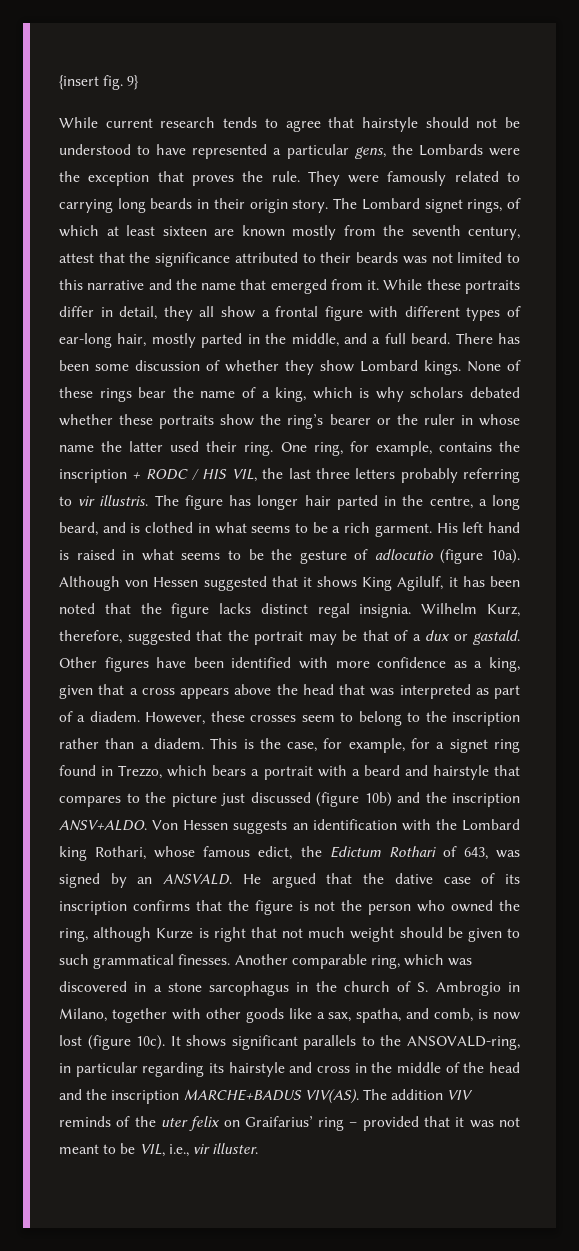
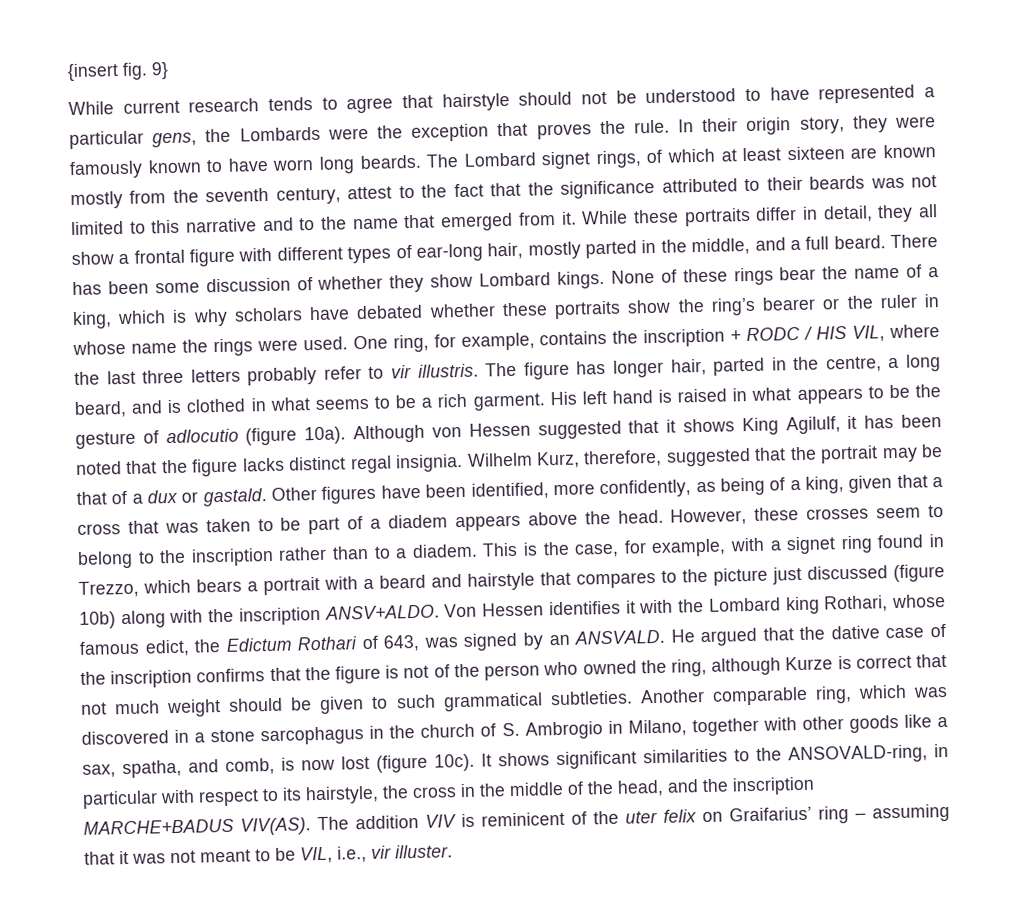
[307,171,520,186] [59,198,329,213] They were famously related to carrying long beards in their origin story. -> [678,115,936,136] [69,154,422,180] In their origin story, they were famously known to have worn long beards.
(94, 258) none -> [398,183,484,199] to the fact
(172, 284) none -> [299,217,316,231] to
(464, 392) none -> [309,306,351,321] have
[129,441,274,456] latter used their ring. -> [212,336,348,357] rings were used.
(257, 475) none -> [889,324,941,339] where
[463,468,520,483] referring -> [323,366,362,380] refer
[304,495,331,506] hair -> [670,358,707,376] hair,
[181,553,221,560] seems -> [796,387,863,405] appears
[231,657,467,669] identified with more confidence as -> [470,477,786,500] identified, more confidently, as being of
[180,684,520,699] [59,711,140,722] appears above the head that was interpreted as part of a diadem. -> [127,509,664,535] that was taken to be part of a diadem appears above the head.
(135, 743) none -> [373,546,391,559] to
[411,738,431,749] for -> [730,537,766,552] with
[397,792,420,803] and -> [120,609,204,629] along with
[233,819,397,834] suggests an identification -> [548,600,636,616] identifies it
[505,874,521,884] its -> [80,671,106,685] the
(336, 906) none -> [433,664,450,678] of
[213,927,246,942] right -> [855,655,912,669] correct
[178,954,231,965] finesses. -> [549,690,633,706] subtleties.
[303,1035,357,1050] parallels -> [643,748,728,764] similarities
[142,1062,313,1077] regarding its hairstyle and -> [160,785,409,807] with respect to its hairstyle, the
[489,1062,520,1073] head -> [617,779,664,797] head,
[59,1116,111,1127] reminds -> [461,811,565,828] is reminicent
[362,1116,419,1131] provided -> [872,803,950,823] assuming

